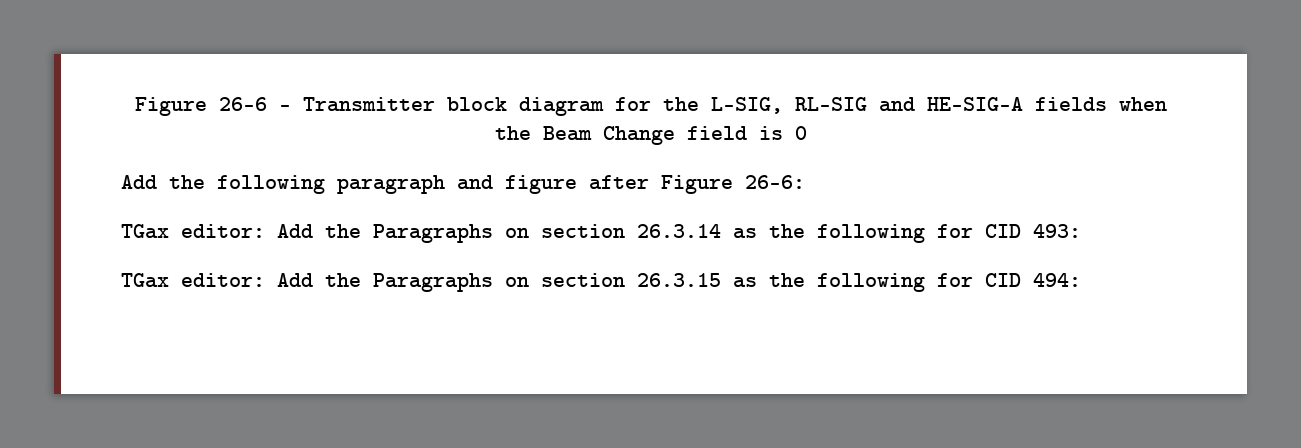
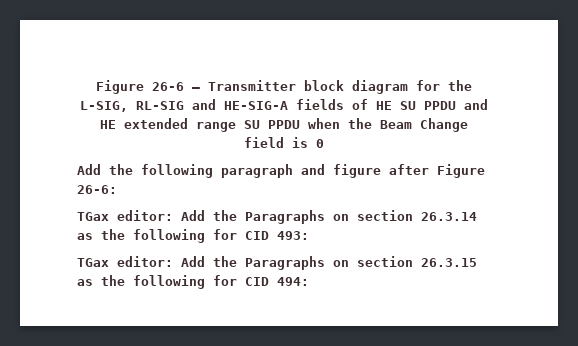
(1107, 104) none -> [351,99,488,110] [99,118,300,132] of HE SU PPDU and HE extended range SU PPDU

